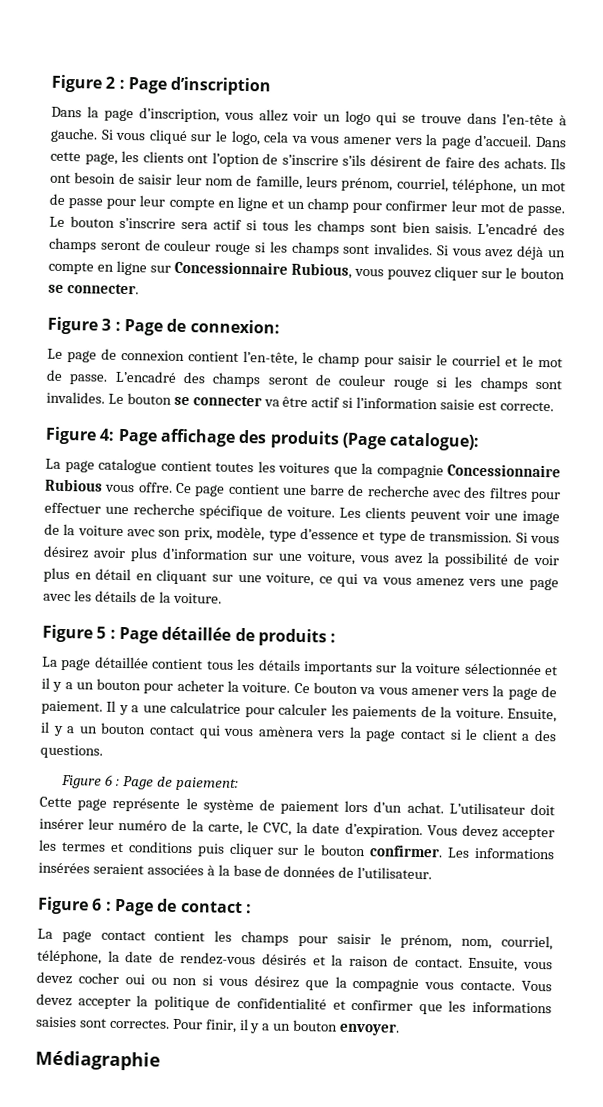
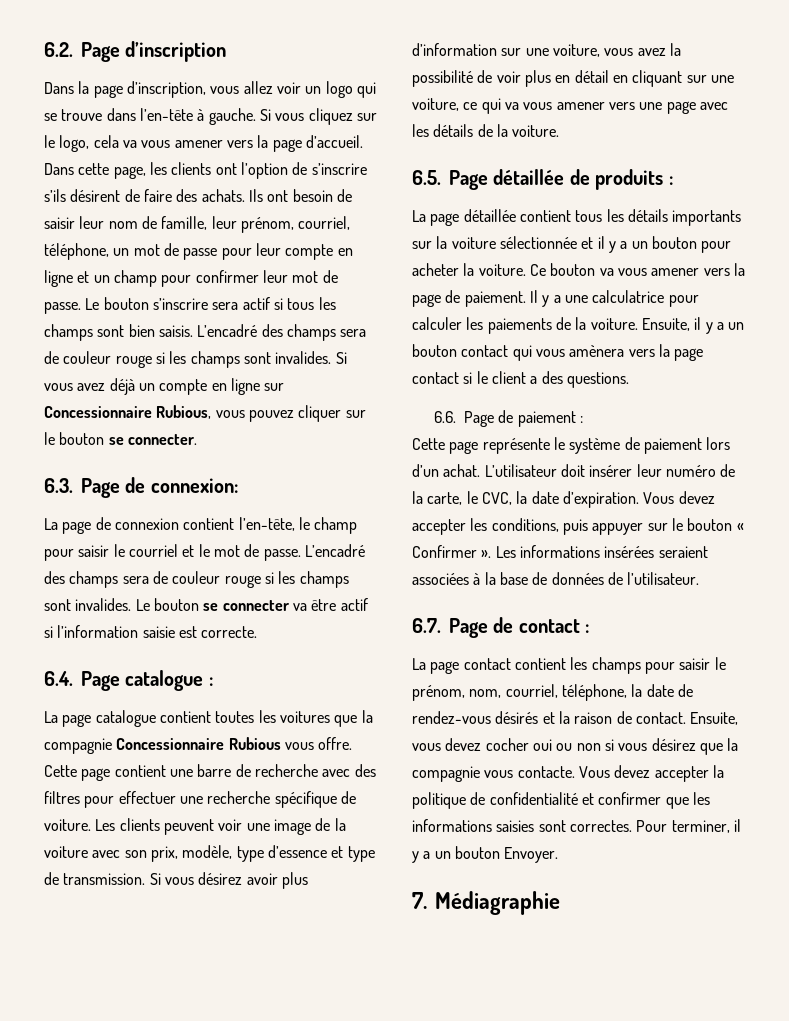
[51,74,125,93] Figure 2 : -> [44,42,73,57] 6.2.
[148,129,188,145] cliqué -> [308,108,353,125] cliquez
[306,176,339,188] leurs -> [211,216,237,229] leur
[100,240,141,251] seront -> [340,329,367,337] sera
[47,316,121,335] Figure 3 : -> [44,478,73,493] 6.3.
[47,348,63,359] Le -> [44,518,58,530] La
[267,375,308,386] seront -> [122,576,149,584] sera
[45,426,481,451] Figure 4: Page affichage des produits (Page catalogue): -> [44,670,213,691] 6.4. Page catalogue :
[174,482,192,494] Ce -> [44,765,77,777] Cette
[416,577,465,587] amenez -> [556,102,605,110] amener
[42,624,116,643] Figure 5 : -> [412,170,441,185] 6.5.
[61,774,239,791] Figure 6 : Page de paiement: -> [433,410,583,427] 6.6. Page de paiement :
[60,841,444,858] termes et conditions puis cliquer sur le bouton confirmer. -> [491,518,744,535] [412,545,492,558] conditions, puis appuyer sur le bouton « Confirmer ».
[37,896,112,915] Figure 6 : -> [412,618,441,633] 6.7.
[204,1019,401,1036] finir, il y a un bouton envoyer. // -> [671,819,741,833] [412,846,559,863] [412,892,427,909] terminer, il y a un bouton Envoyer. // 7.

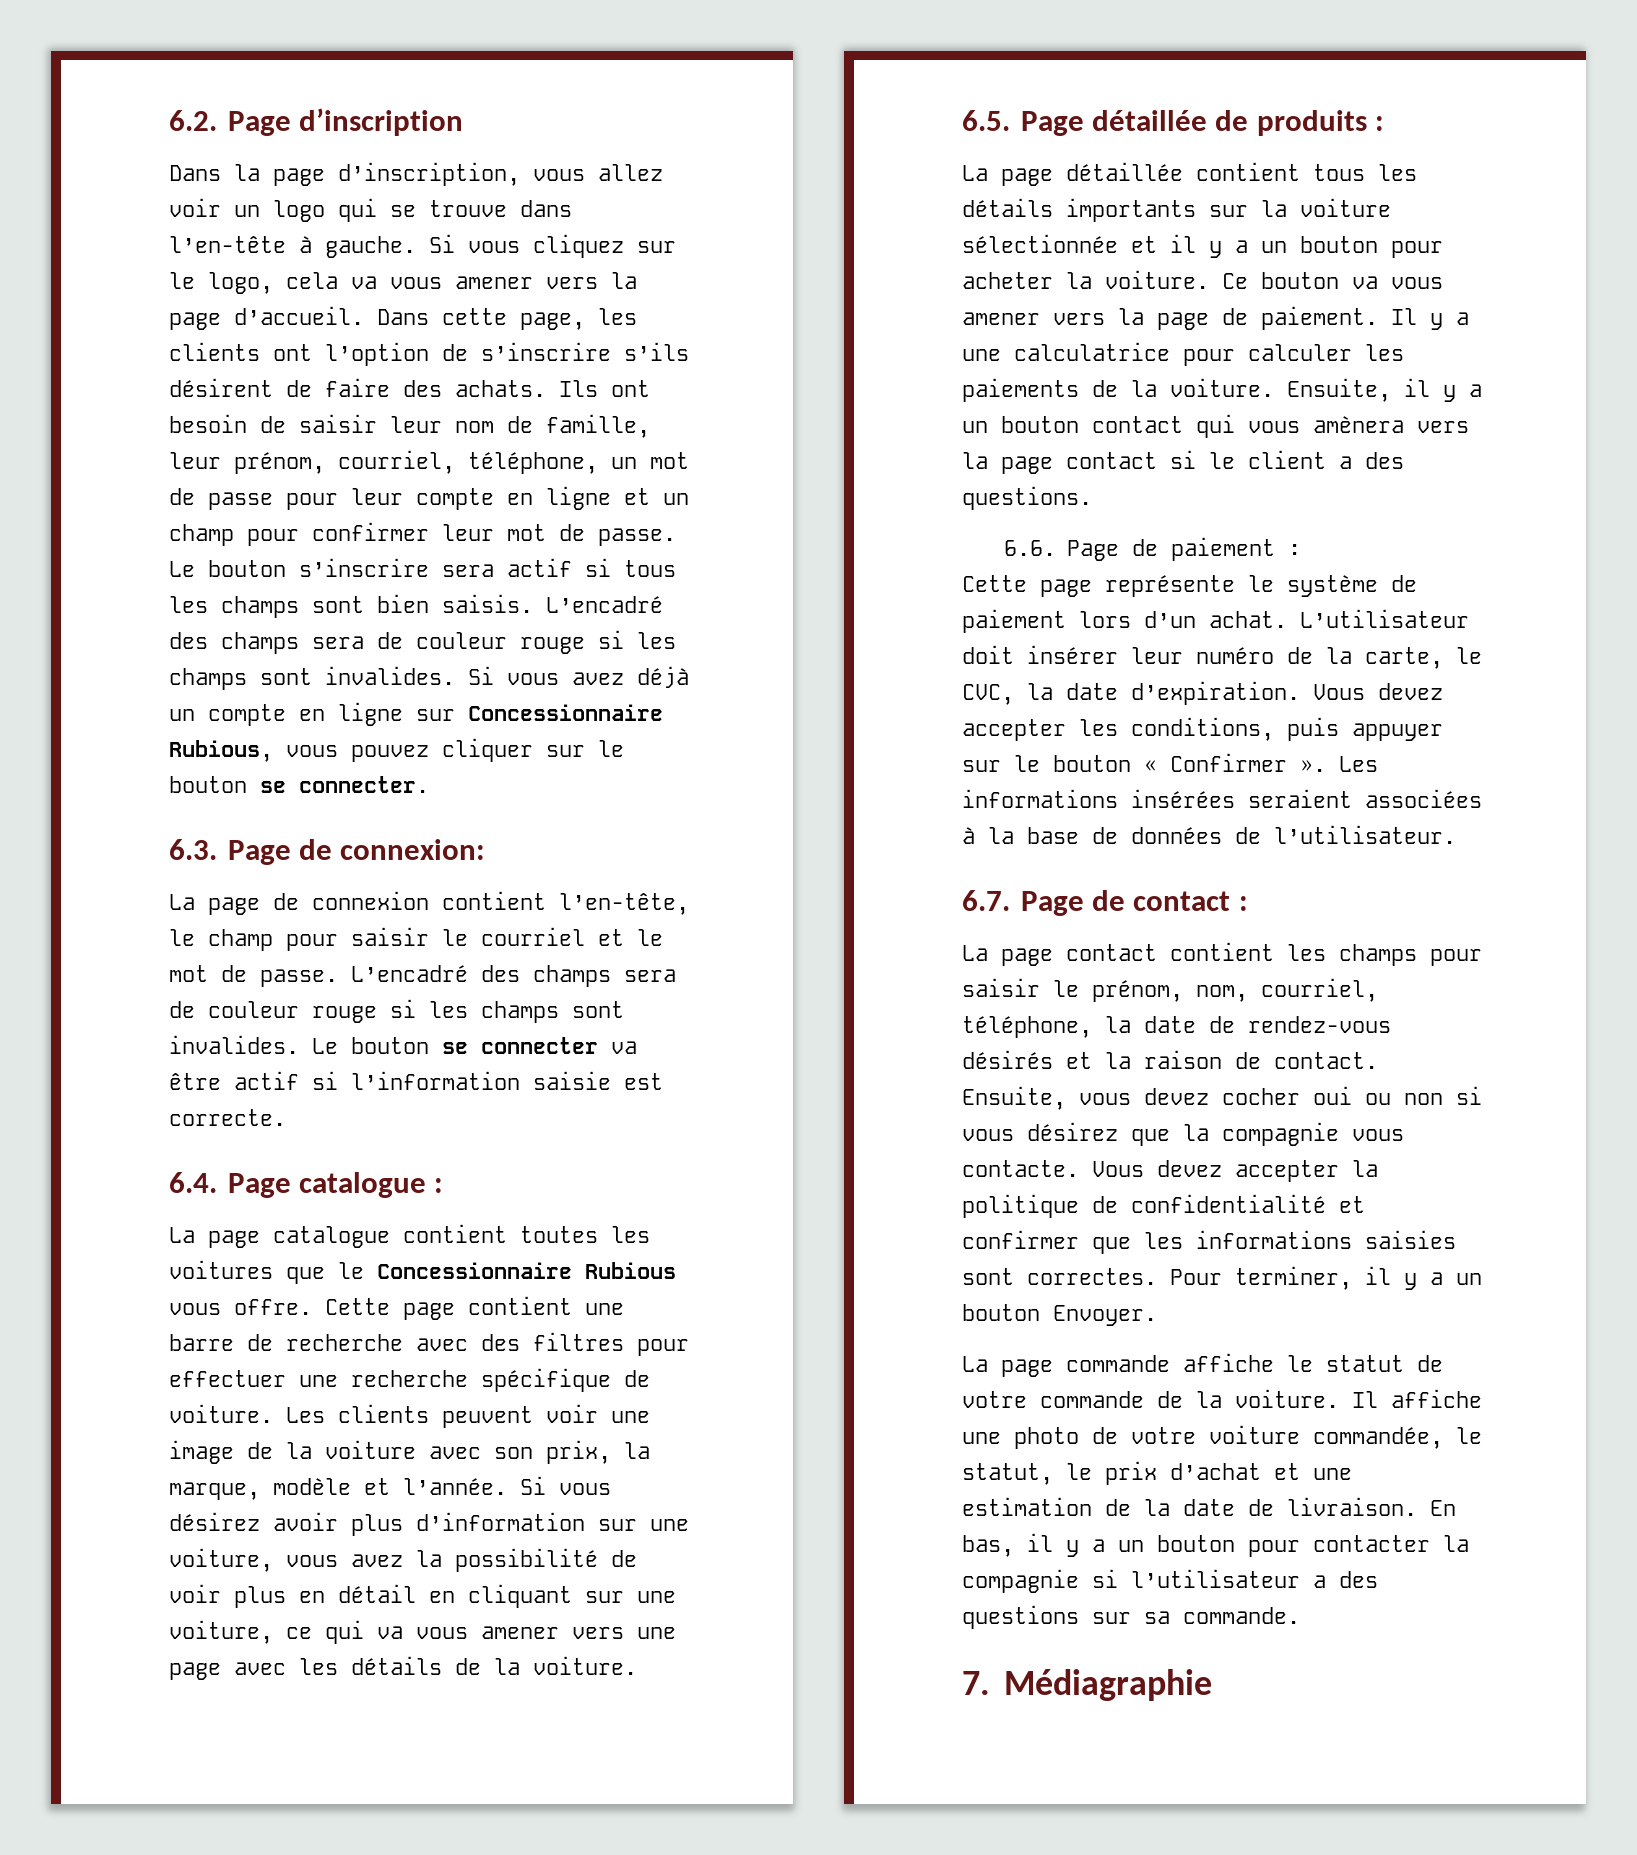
[361,710,373,723] [44,738,112,754] la compagnie -> [338,1262,364,1279] le
[182,845,375,862] [44,872,146,885] modèle, type d’essence et type de transmission. -> [624,1442,650,1459] [169,1478,507,1500] la marque, modèle et l’année.
(559, 855) none -> [962,1353,1443,1377] [962,1389,1482,1408] [962,1425,1482,1449] [962,1461,1352,1485] [962,1497,1456,1516] [962,1533,1469,1557] [962,1569,1378,1593] [962,1605,1300,1629] // La page commande affiche le statut de votre commande de la voiture. Il affiche une photo de votre voiture commandée, le statut, le prix d’achat et une estimation de la date de livraison. En bas, il y a un bouton pour contacter la compagnie si l’utilisateur a des questions sur sa commande.

